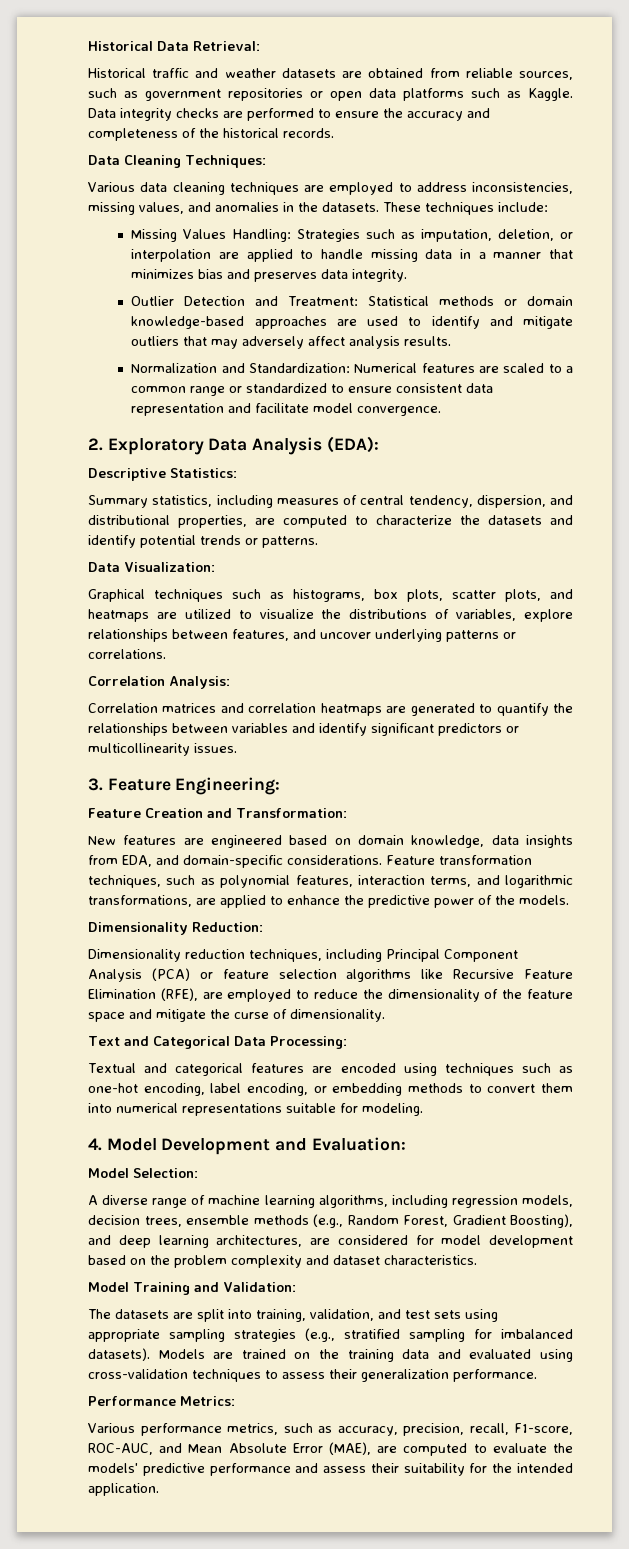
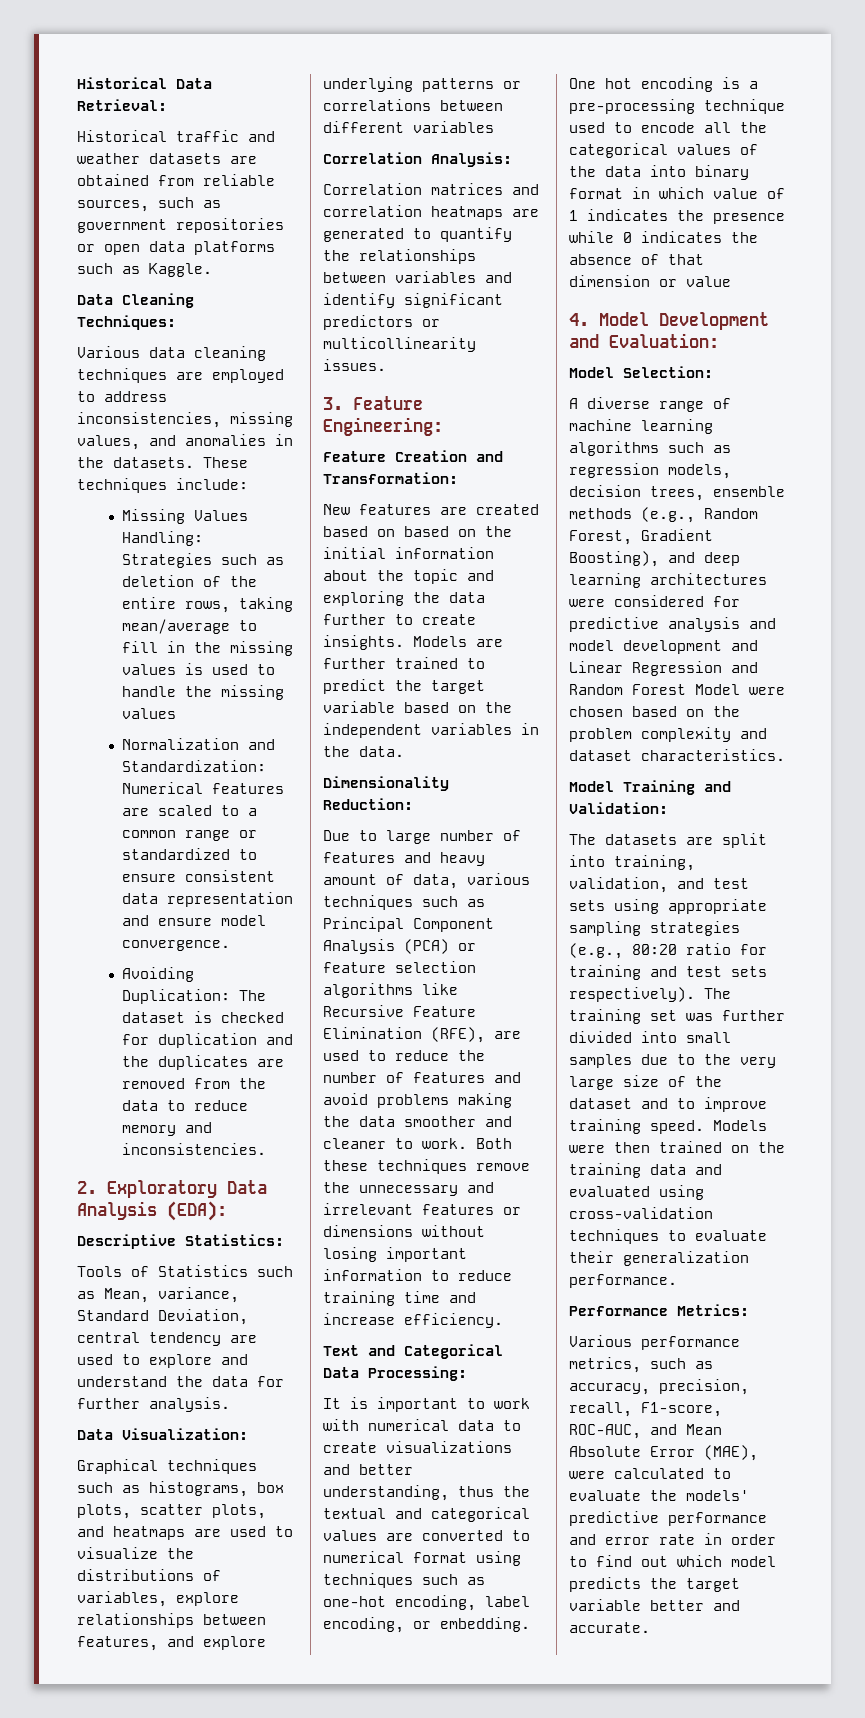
[88,108,490,121] [88,128,334,141] Data integrity checks are performed to ensure the accuracy and completeness of the historical records. -> (212, 270) none
[420,229,574,242] [131,249,574,262] [131,269,408,282] [131,296,574,306] [131,316,573,329] [131,336,452,349] imputation, deletion, or interpolation are applied to handle missing data in a manner that minimizes bias and preserves data integrity. // Outlier Detection and Treatment: Statistical methods or domain knowledge-based approaches are used to identify and mitigate outliers that may adversely affect analysis results. -> [121,575,257,587] [121,597,293,613] [121,619,257,634] [121,641,293,656] [121,663,275,675] [121,685,284,700] [121,708,176,719] deletion of the entire rows, taking mean/average to fill in the missing values is used to handle the missing values
[255,403,310,413] facilitate -> [157,918,212,926] ensure
(442, 411) none -> [121,967,194,982] [121,989,266,1004] [121,1011,284,1023] [121,1033,293,1048] [121,1055,284,1070] [121,1078,266,1089] [121,1100,248,1111] [121,1122,212,1136] [121,1143,266,1155] // Avoiding Duplication: The dataset is checked for duplication and the duplicates are removed from the data to reduce memory and inconsistencies.
[88,495,573,508] [88,515,573,528] [88,535,318,548] Summary statistics, including measures of central tendency, dispersion, and distributional properties, are computed to characterize the datasets and identify potential trends or patterns. -> [77,1265,293,1277] [77,1287,239,1303] [77,1309,248,1325] [77,1332,257,1346] [77,1354,248,1368] [77,1376,284,1387] [77,1397,230,1412] Tools of Statistics such as Mean, variance, Standard Deviation, central tendency are used to explore and understand the data for further analysis.
[184,609,231,619] utilized -> [230,1526,266,1537] used
[320,632,371,639] uncover -> [203,1636,266,1650] explore
[88,649,166,659] correlations. -> [323,99,503,111] [323,121,494,133] correlations between different variables
[211,835,573,848] [88,855,532,868] [88,875,573,888] [88,895,569,908] [88,922,263,935] [88,949,382,962] engineered based on domain knowledge, data insights from EDA, and domain-specific considerations. Feature transformation techniques, such as polynomial features, interaction terms, and logarithmic transformations, are applied to enhance the predictive power of the models. // Dimensionality Reduction: // Dimensionality reduction techniques, including -> [476,504,539,515] [323,526,512,537] [323,547,494,559] [323,569,494,584] [323,591,485,606] [323,614,476,625] [323,635,503,650] [323,657,485,669] [323,679,485,694] [323,701,512,713] [323,723,539,738] [323,746,404,757] [323,776,449,791] [323,798,413,810] [323,830,521,844] [323,852,485,866] [323,873,530,889] [323,895,485,910] created based on based on the initial information about the topic and exploring the data further to create insights. Models are further trained to predict the target variable based on the independent variables in the data. // Dimensionality Reduction: // Due to large number of features and heavy amount of data, various techniques such as
[227,989,292,1002] employed -> [323,1050,359,1061] used
[387,989,573,1002] [88,1009,385,1022] dimensionality of the feature space and mitigate the curse of dimensionality. -> [323,1072,521,1083] [323,1093,512,1108] [323,1116,512,1127] [323,1138,512,1149] [323,1159,530,1174] [323,1182,494,1196] [323,1203,521,1215] [323,1225,485,1237] [323,1247,467,1262] [323,1269,512,1281] [323,1291,476,1306] [323,1313,503,1328] number of features and avoid problems making the data smoother and cleaner to work. Both these techniques remove the unnecessary and irrelevant features or dimensions without losing important information to reduce training time and increase efficiency.
[88,1063,396,1076] Textual and categorical features are encoded -> [323,1397,530,1412] [323,1419,521,1431] [323,1441,512,1453] [323,1464,413,1475] [323,1485,530,1501] [323,1507,530,1522] [323,1530,530,1541] [323,1551,467,1563] It is important to work with numerical data to create visualizations and better understanding, thus the textual and categorical values are converted to numerical format
[332,1083,573,1096] [88,1103,423,1116] embedding methods to convert them into numerical representations suitable for modeling. -> [440,1617,530,1632] [569,77,758,92] [569,99,785,114] [569,122,767,133] [569,143,758,158] [569,165,749,180] [569,187,785,199] [569,209,785,224] [569,231,758,243] [569,254,704,265] [569,275,731,287] embedding. One hot encoding is a pre-processing technique used to encode all the categorical values of the data into binary format in which value of 1 indicates the presence while 0 indicates the absence of that dimension or value
[318,1195,448,1208] algorithms, including -> [569,441,731,456] algorithms such as
[216,1235,573,1248] architectures, are considered for model development -> [650,573,767,585] [569,595,740,607] [569,617,776,632] [569,640,758,654] [569,661,758,676] [569,684,785,695] [569,706,623,717] architectures were considered for predictive analysis and model development and Linear Regression and Random Forest Model were chosen
[344,1329,573,1342] [88,1348,234,1361] stratified sampling for imbalanced datasets). Models are -> [632,943,767,955] [569,965,767,980] [569,987,731,1002] [569,1009,785,1024] [569,1031,731,1043] [569,1054,776,1068] [569,1075,722,1090] [569,1097,767,1112] [569,1119,767,1134] [569,1142,650,1153] 80:20 ratio for training and test sets respectively). The training set was further divided into small samples due to the very large size of the dataset and to improve training speed. Models were then
[282,1372,325,1379] assess -> [695,1230,767,1241] evaluate
[377,1443,468,1456] are computed -> [569,1468,704,1479] were calculated
[323,1463,573,1476] [88,1483,159,1496] assess their suitability for the intended application. -> [605,1533,776,1545] [569,1555,776,1567] [569,1577,740,1592] [569,1599,740,1611] [569,1622,650,1633] error rate in order to find out which model predicts the target variable better and accurate.

